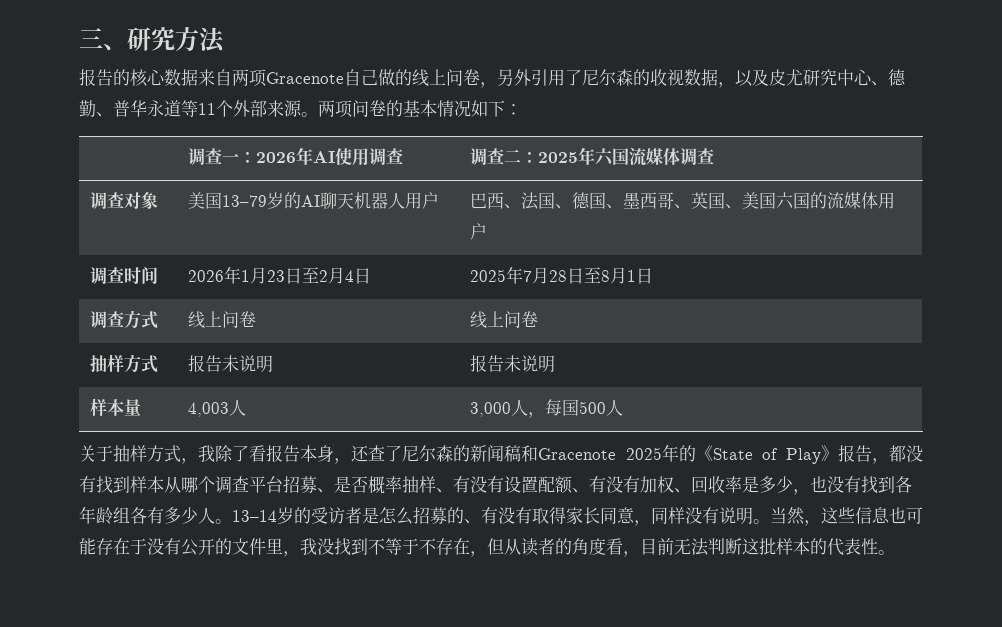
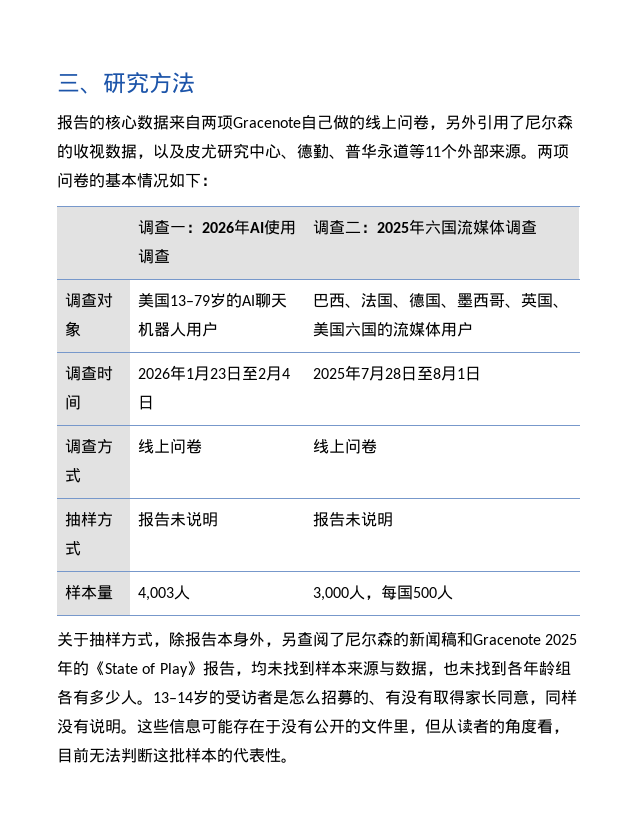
[198,445,385,464] 我除了看报告本身，还查 -> [169,631,329,647] 除报告本身外，另查阅
[888,445,923,462] [79,476,96,493] 都没有 -> [250,661,283,676] 均未
[164,476,861,495] 从哪个调查平台招募、是否概率抽样、有没有设置配额、有没有加权、回收率是多少，也没有 -> [346,661,475,676] 来源与数据，也未
[770,507,821,526] 当然， -> (137, 731) none
[889,507,906,524] 也 -> (201, 726) none
[300,538,487,557] 我没找到不等于不存在， -> (425, 731) none

